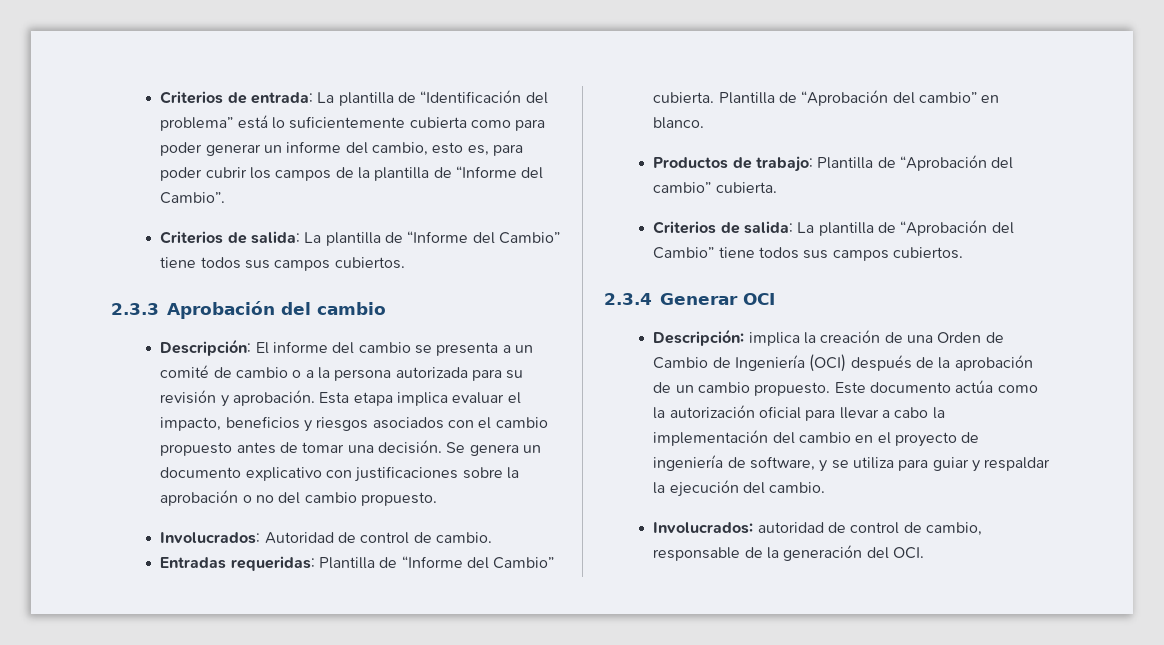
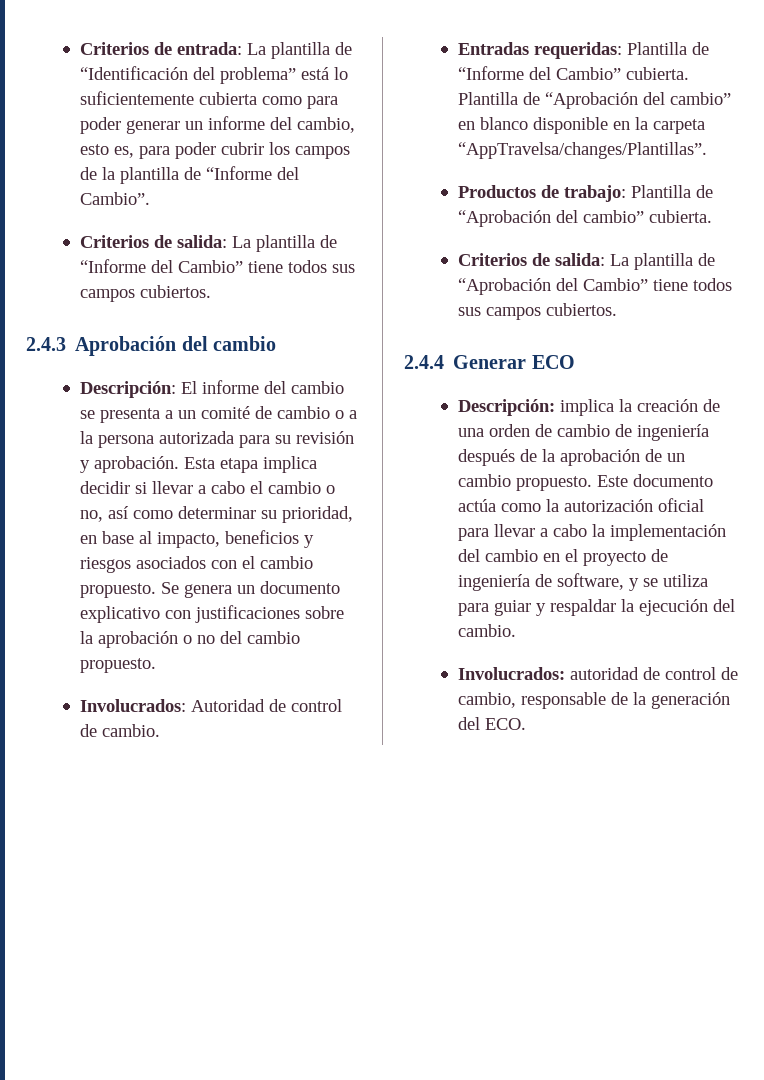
[111,303,159,315] 2.3.3 -> [26,337,66,351] 2.4.3
[452,392,521,404] evaluar el -> [79,481,335,494] [79,506,353,523] [79,531,152,544] decidir si llevar a cabo el cambio o no, así como determinar su prioridad, en base al
[160,440,442,456] propuesto antes de tomar una decisión. -> [79,583,156,598] propuesto.
[653,117,705,129] blanco. -> [479,117,705,134] [457,142,707,159] blanco disponible en la carpeta “AppTravelsa/changes/Plantillas”.
[604,293,775,305] 2.3.4 Generar OCI -> [404,355,575,369] 2.4.4 Generar ECO
[937,332,1004,343] [653,354,847,372] Orden de Cambio de Ingeniería (OCI) -> [488,424,709,441] orden de cambio de ingeniería
[892,547,924,559] OCI. -> [484,718,526,730] ECO.

